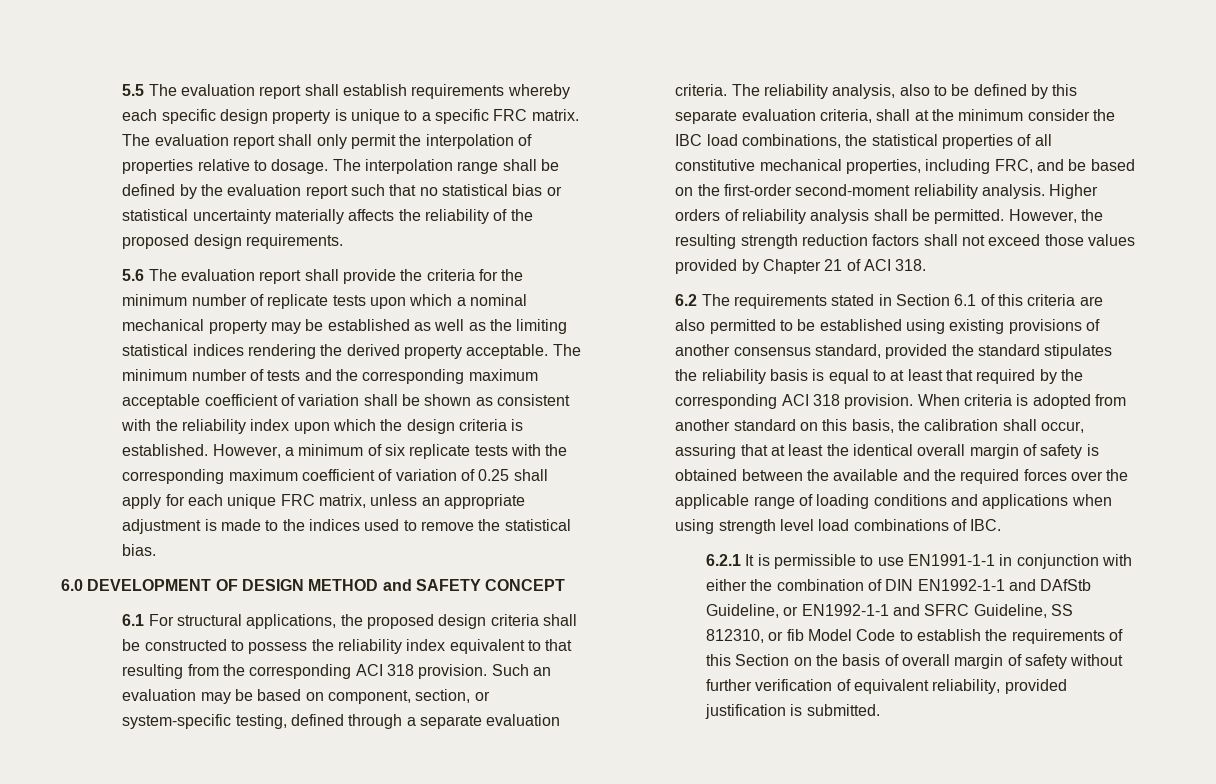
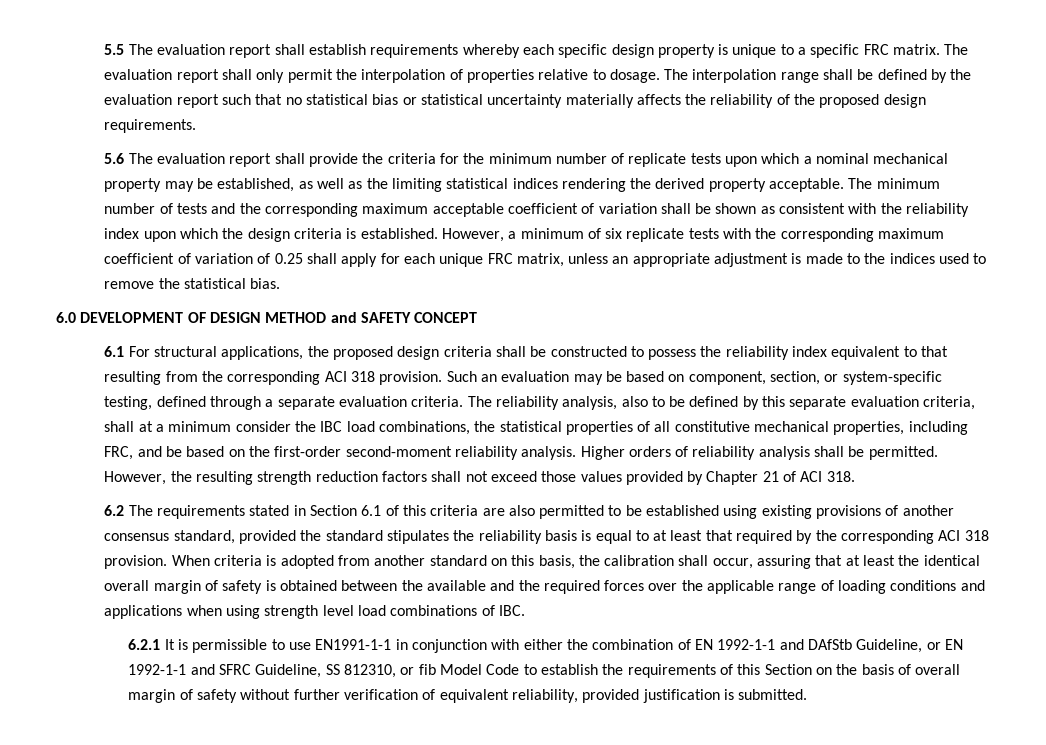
[327,319,410,331] established -> [217,178,295,192] established,
[931,109,954,121] the -> [155,424,164,432] a
[885,579,1005,591] DIN EN1992-1-1 -> [694,639,776,650] EN 1992-1-1
[801,604,889,616] EN1992-1-1 -> [944,639,963,650] [128,664,187,675] EN 1992-1-1

